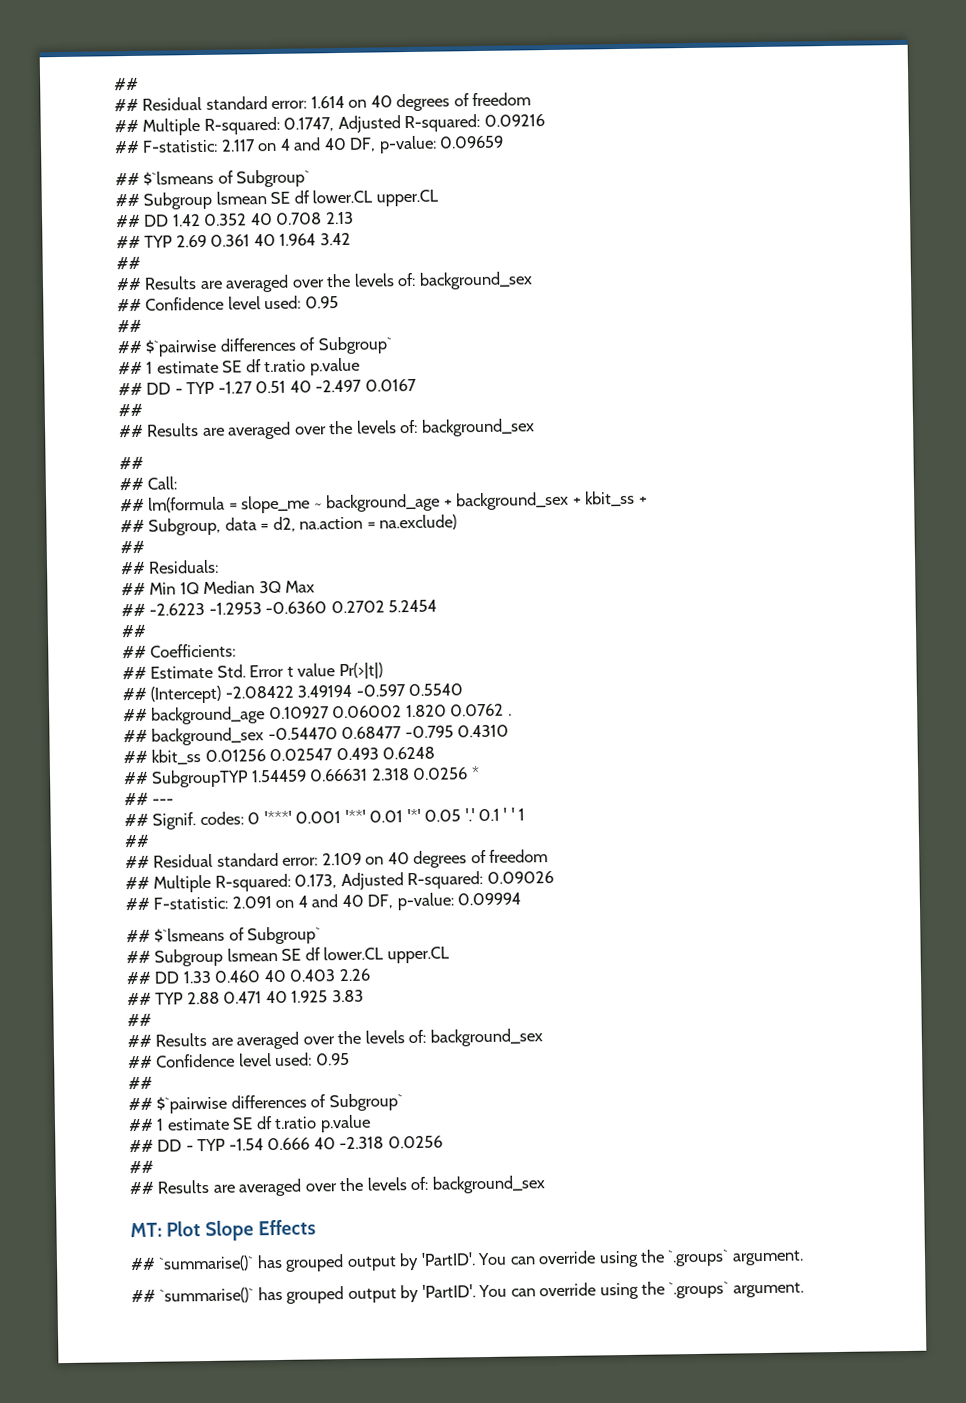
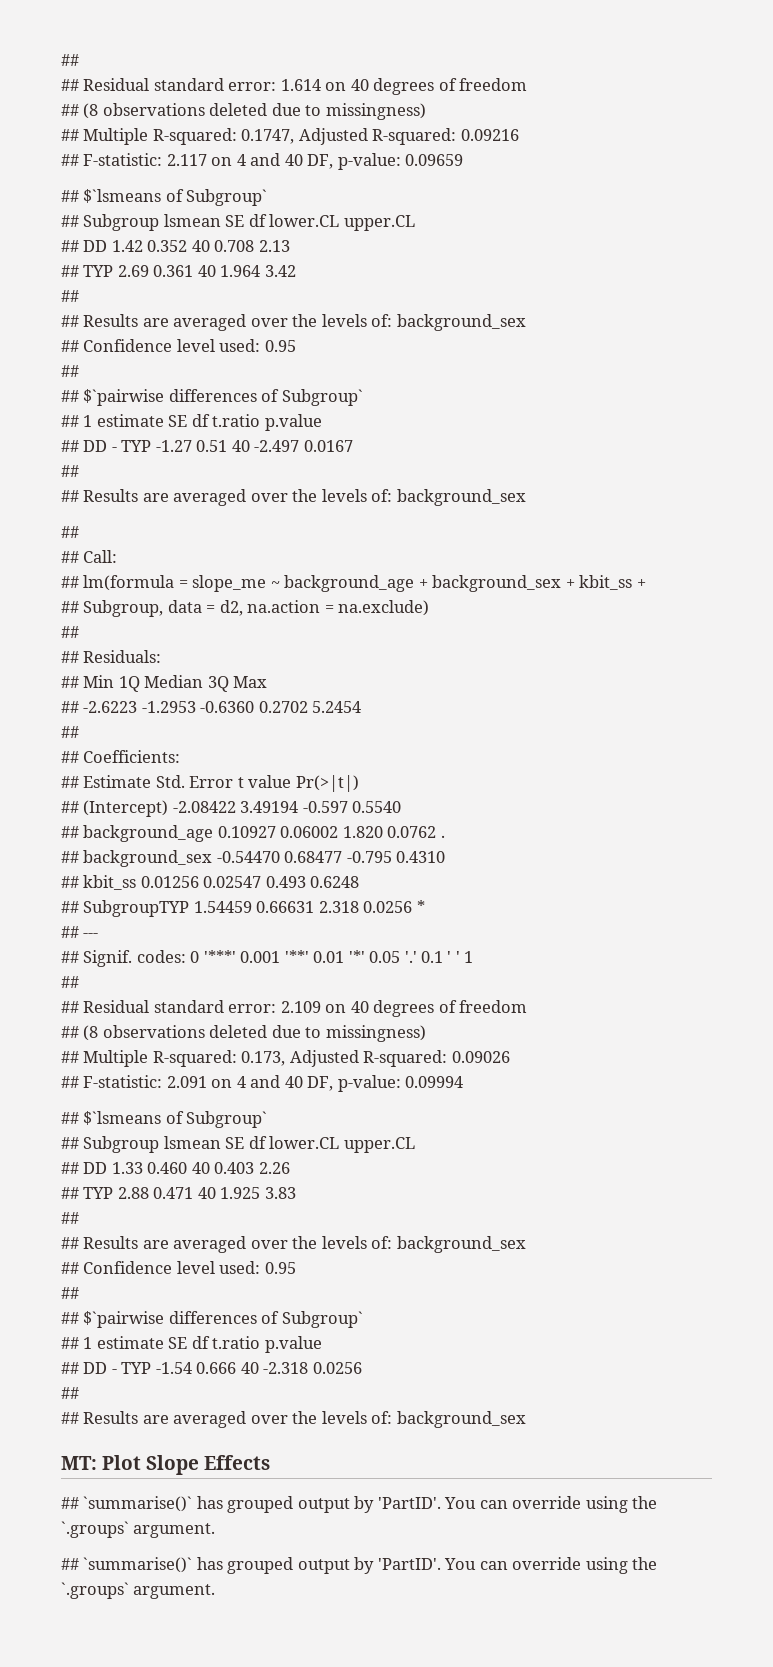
(532, 99) none -> [61,103,426,120] // ## (8 observations deleted due to missingness)
(549, 856) none -> [61,1025,426,1042] // ## (8 observations deleted due to missingness)

